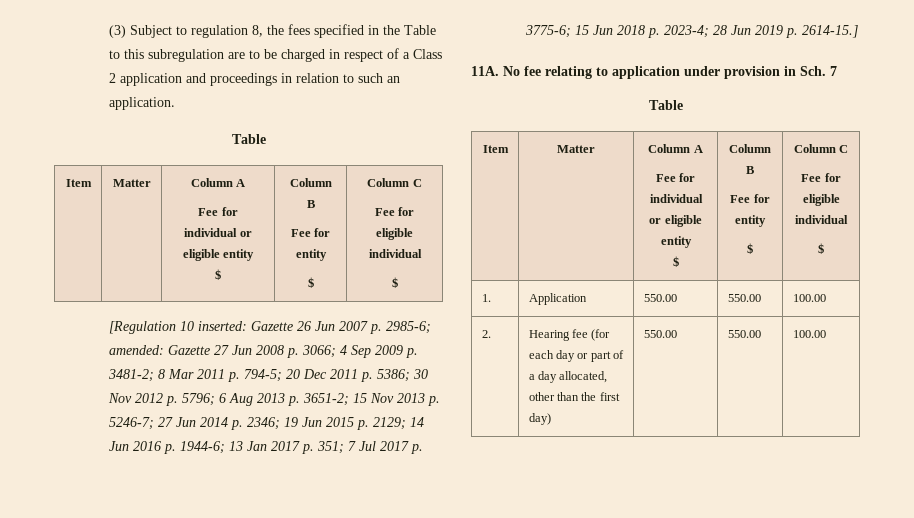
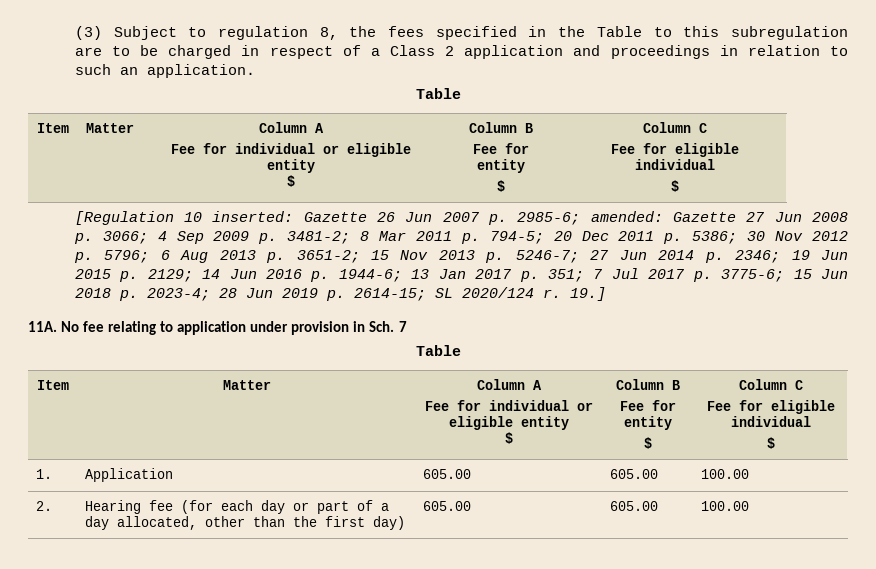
[801,25,858,38] 2614-15.] -> [353,287,606,301] 2614-15; SL 2020/124 r. 19.]
[643,294,677,302] [727,294,761,302] 550.00 | 550.00 -> [423,469,472,479] [610,469,659,479] 605.00 | 605.00
[643,330,677,338] [727,330,761,338] 550.00 | 550.00 -> [423,501,472,511] [610,501,659,511] 605.00 | 605.00

